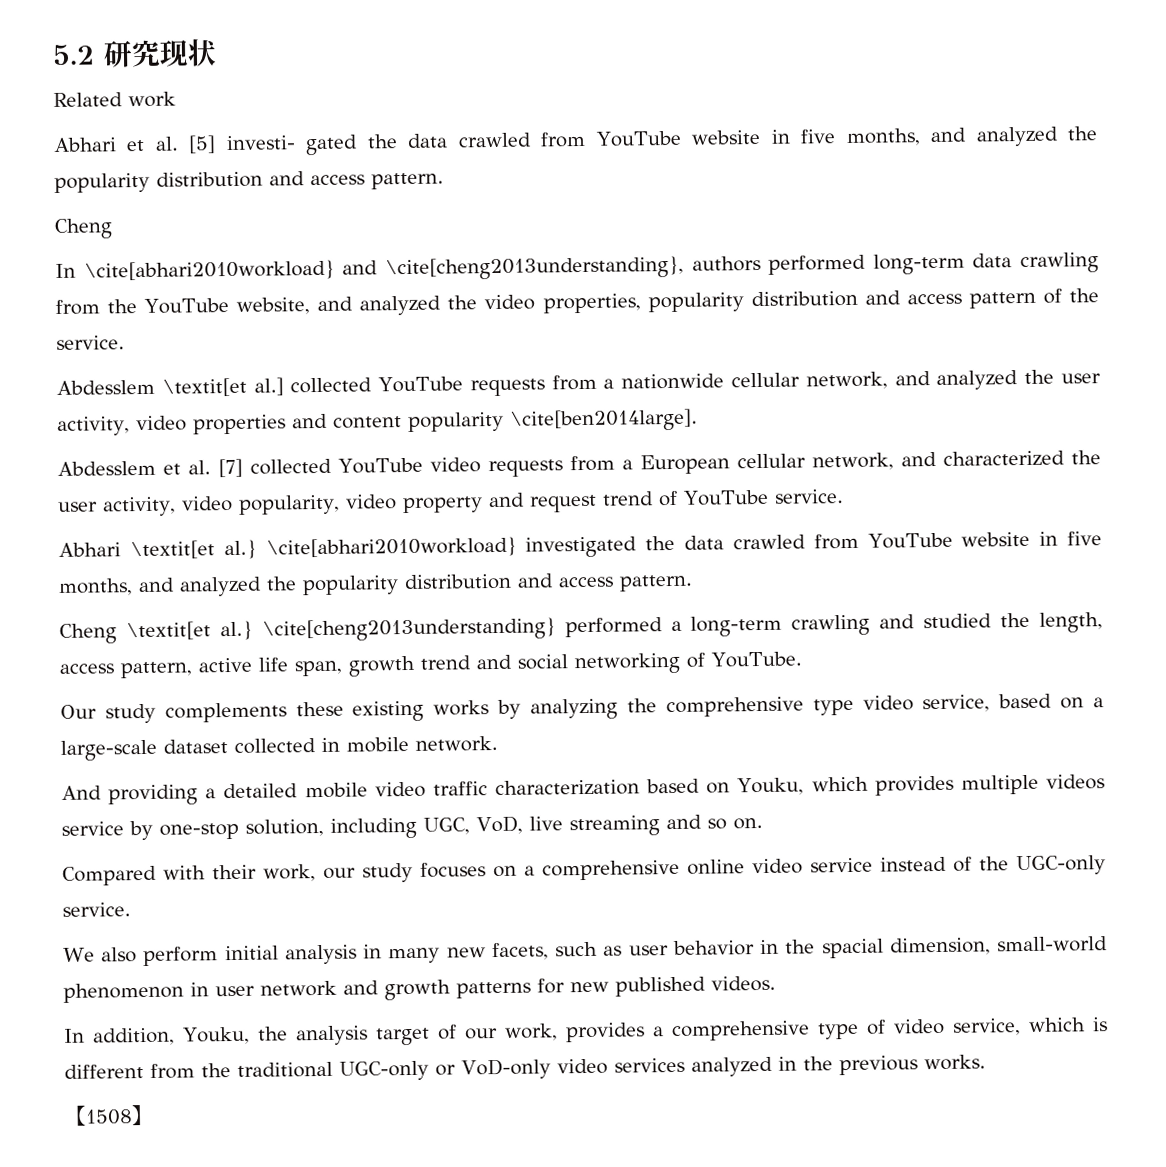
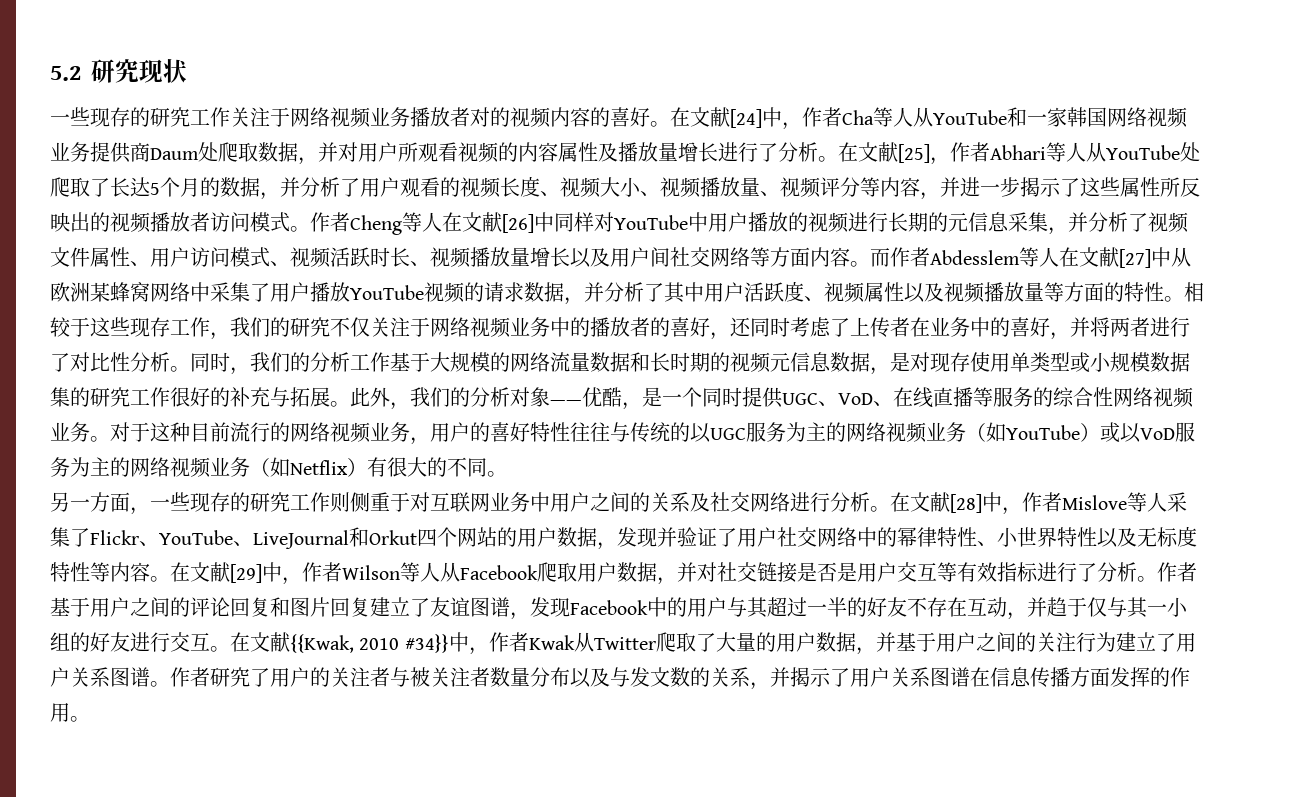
[53,91,176,108] [53,126,1099,156] [54,171,444,193] [54,218,113,239] [55,252,1099,282] [55,288,1100,316] [56,335,125,350] [56,369,1102,397] [57,408,698,436] [57,450,1101,478] [58,489,844,517] [58,531,1102,560] [58,573,693,597] [59,612,1103,644] [59,651,802,679] [60,693,1104,724] [60,735,498,761] [61,774,1105,806] [61,814,763,841] [62,855,1106,886] [62,902,131,917] [63,936,1109,967] [63,975,776,1003] [64,1017,1109,1046] [64,1054,986,1081] [64,1104,154,1126] Related work // Abhari et al. [5] investi- gated the data crawled from YouTube website in five months, and analyzed the popularity distribution and access pattern. // Cheng // In \cite[abhari2010workload} and \cite[cheng2013understanding}, authors performed long-term data crawling from the YouTube website, and analyzed the video properties, popularity distribution and access pattern of the service. // Abdesslem \textit[et al.] collected YouTube requests from a nationwide cellular network, and analyzed the user activity, video properties and content popularity \cite[ben2014large]. // Abdesslem et al. [7] collected YouTube video requests from a European cellular network, and characterized the user activity, video popularity, video property and request trend of YouTube service. // Abhari \textit[et al.} \cite[abhari2010workload} investigated the data crawled from YouTube website in five months, and analyzed the popularity distribution and access pattern. // Cheng \textit[et al.} \cite[cheng2013understanding} performed a long-term crawling and studied the length, access pattern, active life span, growth trend and social networking of YouTube. // Our study complements these existing works by analyzing the comprehensive type video service, based on a large-scale dataset collected in mobile network. // And providing a detailed mobile video traffic characterization based on Youku, which provides multiple videos service by one-stop solution, including UGC, VoD, live streaming and so on. // Compared with their work, our study focuses on a comprehensive online video service instead of the UGC-only service. // We also perform initial analysis in many new facets, such as user behavior in the spacial dimension, small-world phenomenon in user network and growth patterns for new published videos. // In addition, Youku, the analysis target of our work, provides a comprehensive type of video service, which is different from the traditional UGC-only or VoD-only video services analyzed in the previous works. // 【1508】 -> [50,107,1188,130] [50,142,1200,165] [50,176,1200,200] [50,212,1189,235] [50,247,1191,268] [50,281,1204,305] [50,317,1190,340] [50,352,1190,375] [50,387,1194,410] [50,422,1195,445] [50,457,507,478] [50,492,1187,515] [50,526,1197,550] [50,562,1197,585] [50,597,1188,620] [50,632,1196,655] [50,667,1190,690] [50,703,90,722] 一些现存的研究工作关注于网络视频业务播放者对的视频内容的喜好。在文献[24]中，作者Cha等人从YouTube和一家韩国网络视频业务提供商Daum处爬取数据，并对用户所观看视频的内容属性及播放量增长进行了分析。在文献[25]，作者Abhari等人从YouTube处爬取了长达5个月的数据，并分析了用户观看的视频长度、视频大小、视频播放量、视频评分等内容，并进一步揭示了这些属性所反映出的视频播放者访问模式。作者Cheng等人在文献[26]中同样对YouTube中用户播放的视频进行长期的元信息采集，并分析了视频文件属性、用户访问模式、视频活跃时长、视频播放量增长以及用户间社交网络等方面内容。而作者Abdesslem等人在文献[27]中从欧洲某蜂窝网络中采集了用户播放YouTube视频的请求数据，并分析了其中用户活跃度、视频属性以及视频播放量等方面的特性。相较于这些现存工作，我们的研究不仅关注于网络视频业务中的播放者的喜好，还同时考虑了上传者在业务中的喜好，并将两者进行了对比性分析。同时，我们的分析工作基于大规模的网络流量数据和长时期的视频元信息数据，是对现存使用单类型或小规模数据集的研究工作很好的补充与拓展。此外，我们的分析对象——优酷，是一个同时提供UGC、VoD、在线直播等服务的综合性网络视频业务。对于这种目前流行的网络视频业务，用户的喜好特性往往与传统的以UGC服务为主的网络视频业务（如YouTube）或以VoD服务为主的网络视频业务（如Netflix）有很大的不同。 // 另一方面，一些现存的研究工作则侧重于对互联网业务中用户之间的关系及社交网络进行分析。在文献[28]中，作者Mislove等人采集了Flickr、YouTube、LiveJournal和Orkut四个网站的用户数据，发现并验证了用户社交网络中的幂律特性、小世界特性以及无标度特性等内容。在文献[29]中，作者Wilson等人从Facebook爬取用户数据，并对社交链接是否是用户交互等有效指标进行了分析。作者基于用户之间的评论回复和图片回复建立了友谊图谱，发现Facebook中的用户与其超过一半的好友不存在互动，并趋于仅与其一小组的好友进行交互。在文献{{Kwak, 2010 #34}}中，作者Kwak从Twitter爬取了大量的用户数据，并基于用户之间的关注行为建立了用户关系图谱。作者研究了用户的关注者与被关注者数量分布以及与发文数的关系，并揭示了用户关系图谱在信息传播方面发挥的作用。

